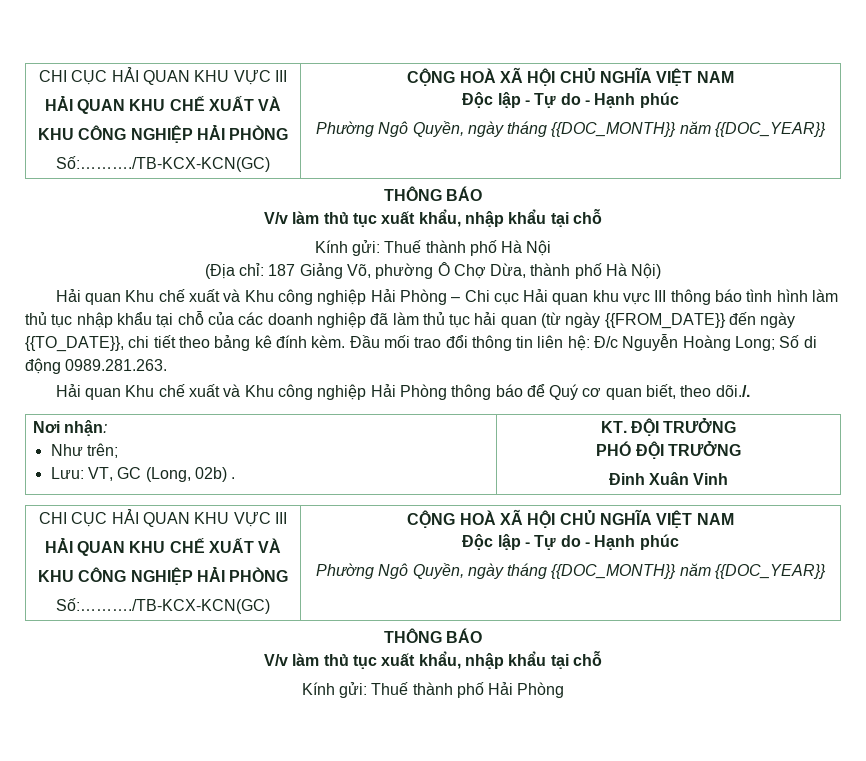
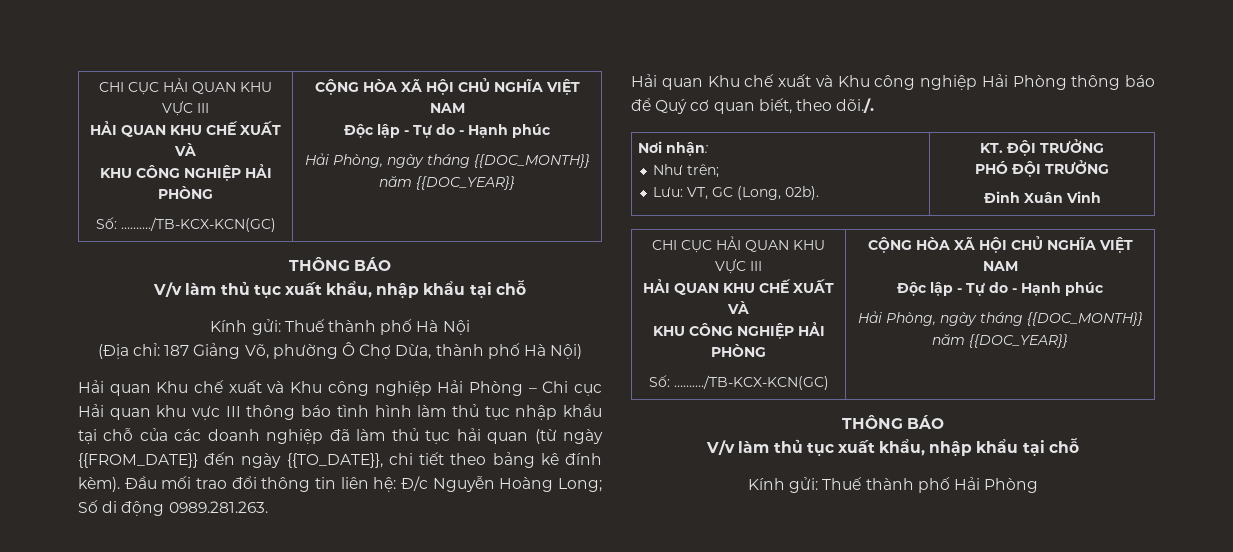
[55,156,270,172] [407,68,496,86] Số:………./TB-KCX-KCN(GC) | CỘNG HOÀ -> [95,217,276,232] [314,79,397,95] Số: ………./TB-KCX-KCN(GC) | CỘNG HÒA
[315,121,464,137] Phường Ngô Quyền, -> [304,153,383,168] Hải Phòng,
[311,335,346,348] kèm. -> [78,477,120,492] kèm).
[194,467,236,482] 02b) . -> [785,186,820,200] 02b).
[55,598,270,614] [407,510,496,528] Số:………./TB-KCX-KCN(GC) | CỘNG HOÀ -> [648,375,829,390] [867,237,950,253] Số: ………./TB-KCX-KCN(GC) | CỘNG HÒA
[315,563,464,579] Phường Ngô Quyền, -> [857,311,936,326] Hải Phòng,

